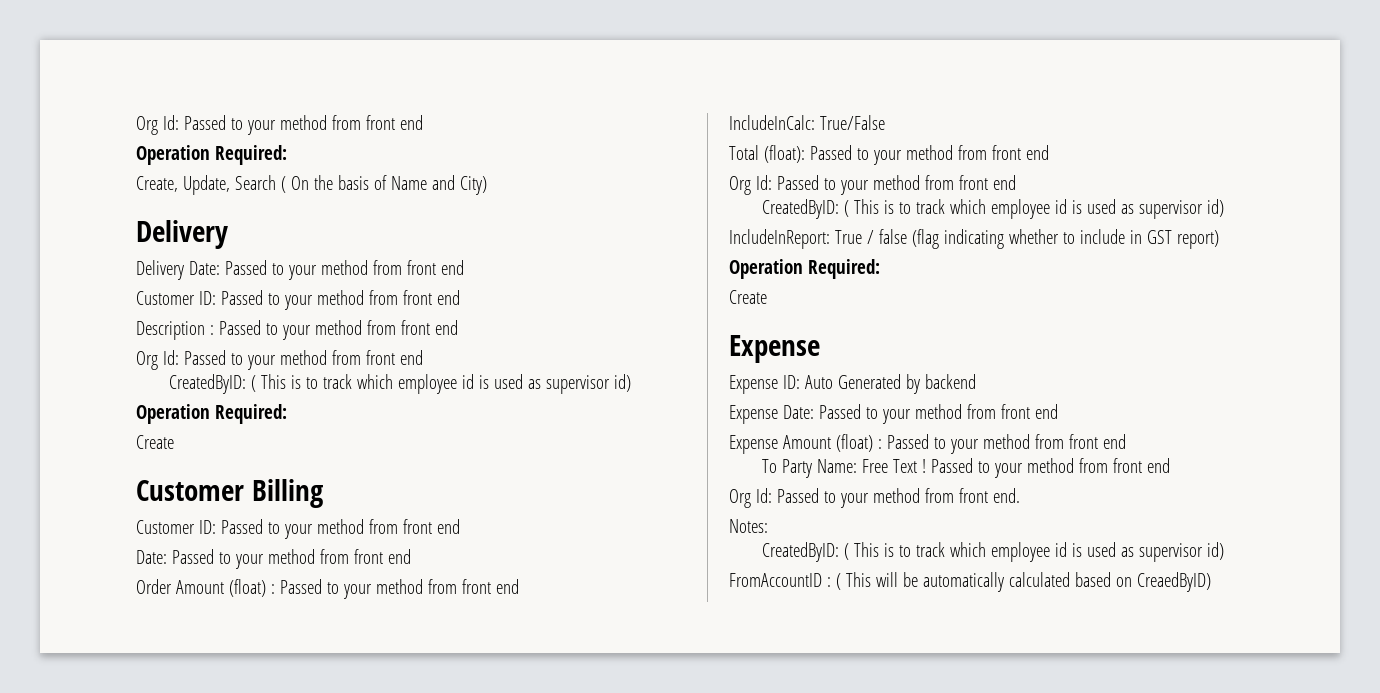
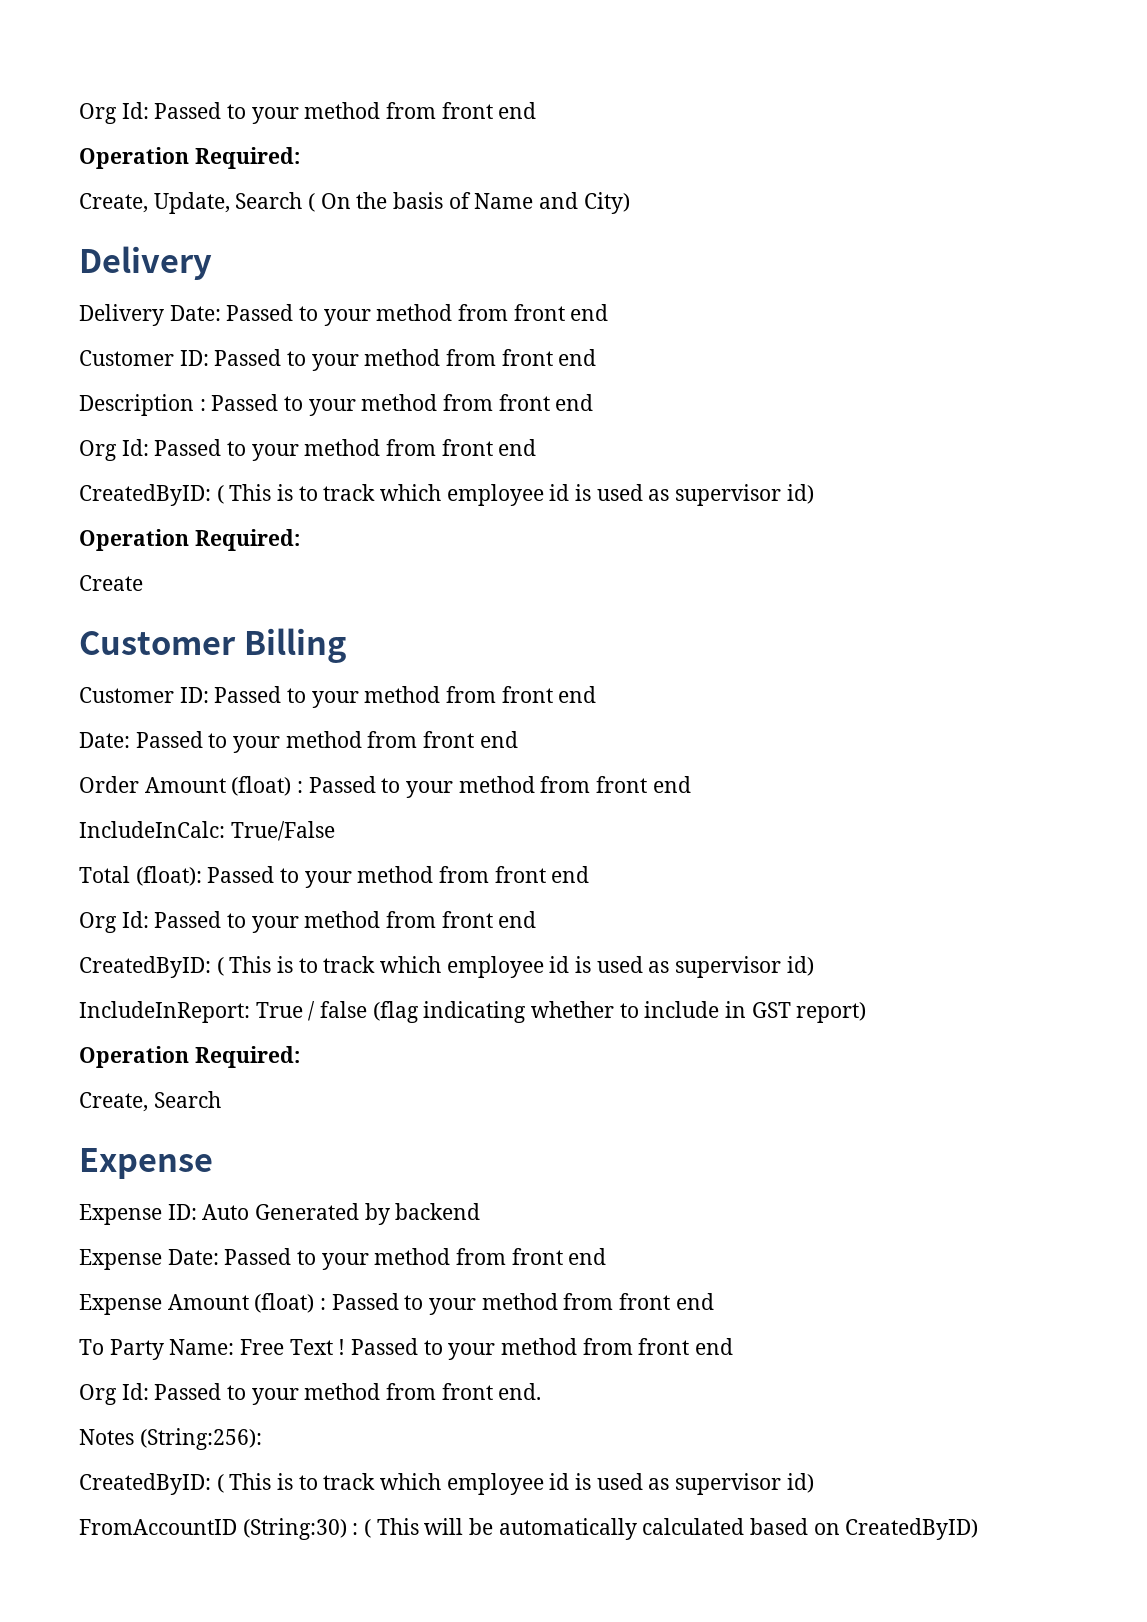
[729,290,767,304] Create -> [79,1091,221,1112] Create, Search
[729,519,768,533] Notes: -> [79,1428,262,1450] Notes (String:256):
(822, 580) none -> [242,1518,347,1540] (String:30)
[1136,572,1211,592] CreaedByID) -> [845,1518,979,1540] CreatedByID)

